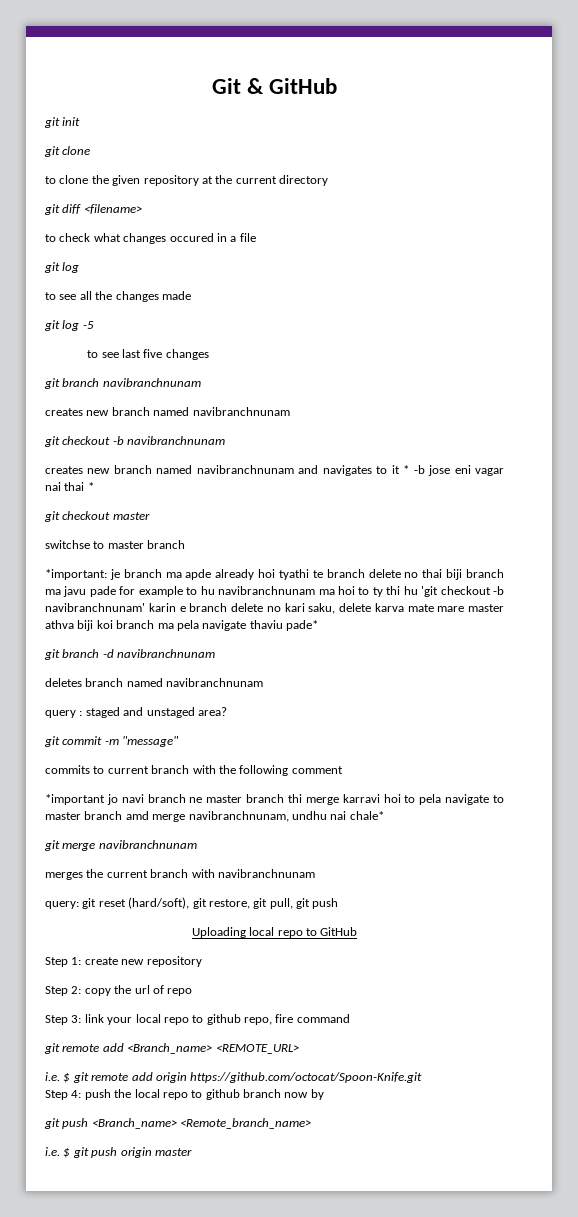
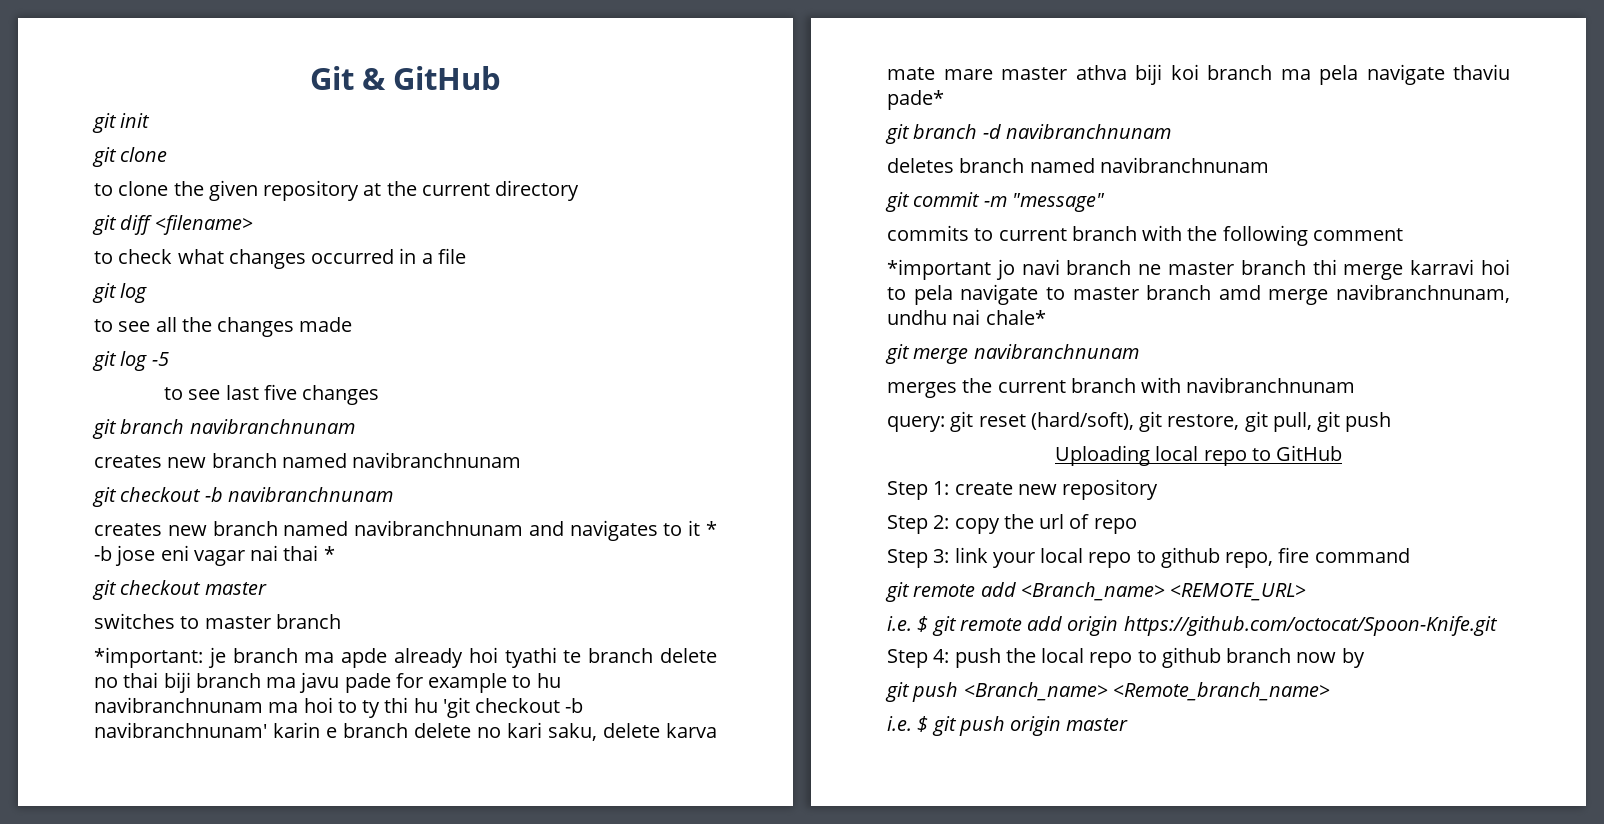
[169,233,214,242] occured -> [311,249,395,264] occurred
[45,540,90,549] switchse -> [94,613,175,629] switches
[45,707,227,718] // query : staged and unstaged area? -> (1269, 165) none

